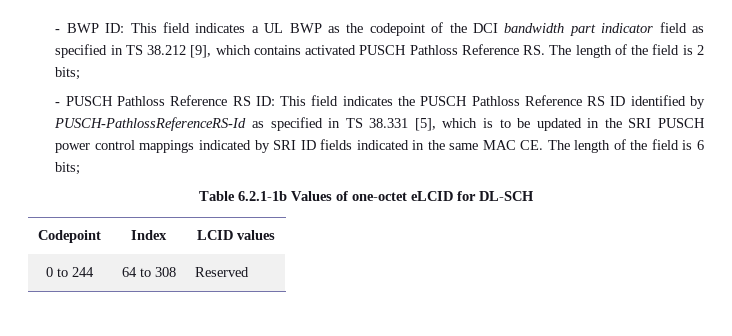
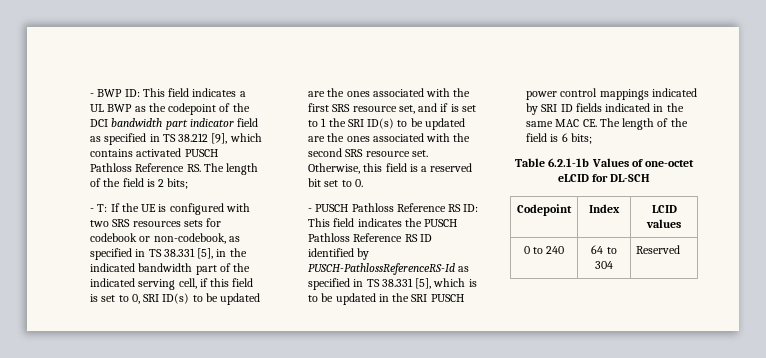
(81, 73) none -> [90,203,250,215] [90,218,222,227] [90,233,240,244] [90,248,247,260] [90,263,251,275] [90,278,254,290] [90,293,261,305] [308,88,471,97] [308,103,476,114] [308,118,465,130] [308,133,471,142] [308,148,428,157] [308,163,473,174] [308,178,363,187] // - T: If the UE is configured with two SRS resources sets for codebook or non-codebook, as specified in TS 38.331 [5], in the indicated bandwidth part of the indicated serving cell, if this field is set to 0, SRI ID(s) to be updated are the ones associated with the first SRS resource set, and if is set to 1 the SRI ID(s) to be updated are the ones associated with the second SRS resource set. Otherwise, this field is a reserved bit set to 0.
[72,267,94,277] 244 -> [546,246,565,254] 240
[154,267,176,277] 308 -> [595,261,613,269] 304

